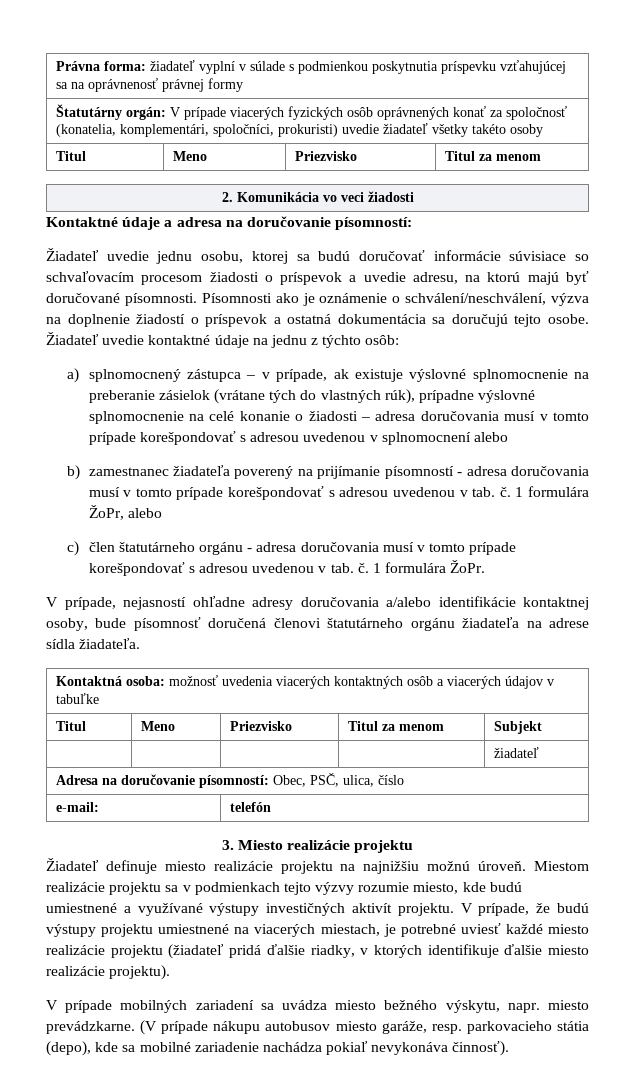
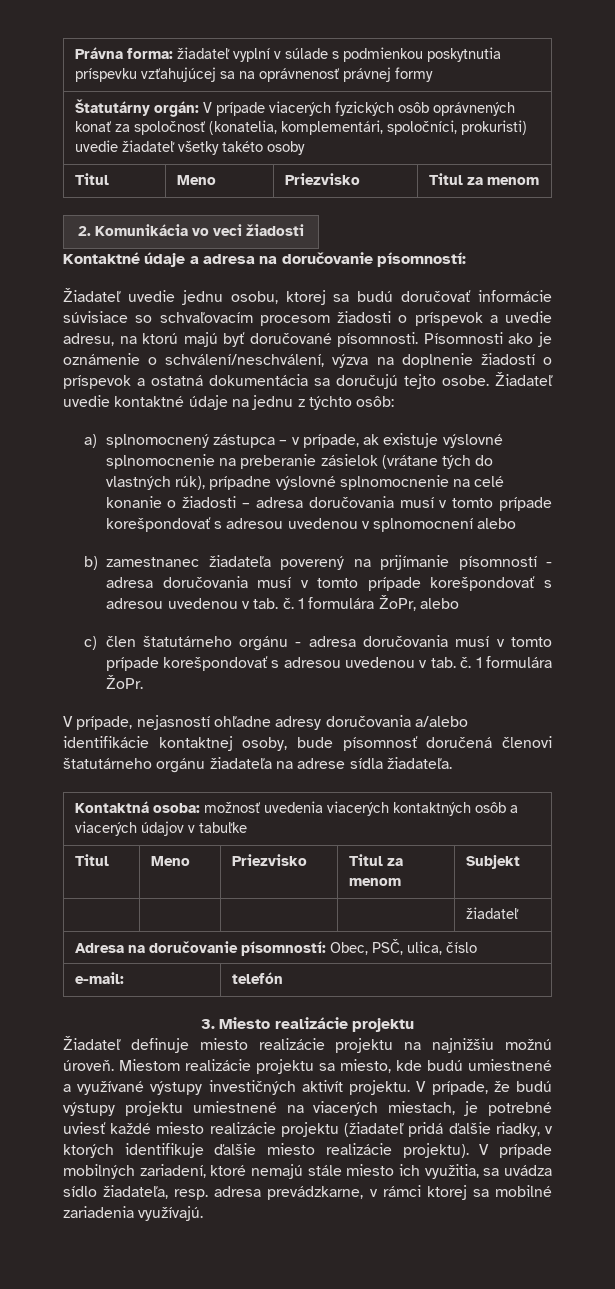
[182,882,410,895] v podmienkach tejto výzvy rozumie -> (335, 1067) none
(171, 972) // -> (469, 1150) none
[195,1000,589,1013] [46,1020,590,1035] [46,1041,510,1056] zariadení sa uvádza miesto bežného výskytu, napr. miesto prevádzkarne. (V prípade nákupu autobusov miesto garáže, resp. parkovacieho státia (depo), kde sa mobilné zariadenie nachádza pokiaľ nevykonáva činnosť). -> [139,1164,552,1179] [63,1185,552,1200] [63,1206,204,1221] zariadení, ktoré nemajú stále miesto ich využitia, sa uvádza sídlo žiadateľa, resp. adresa prevádzkarne, v rámci ktorej sa mobilné zariadenia využívajú.

